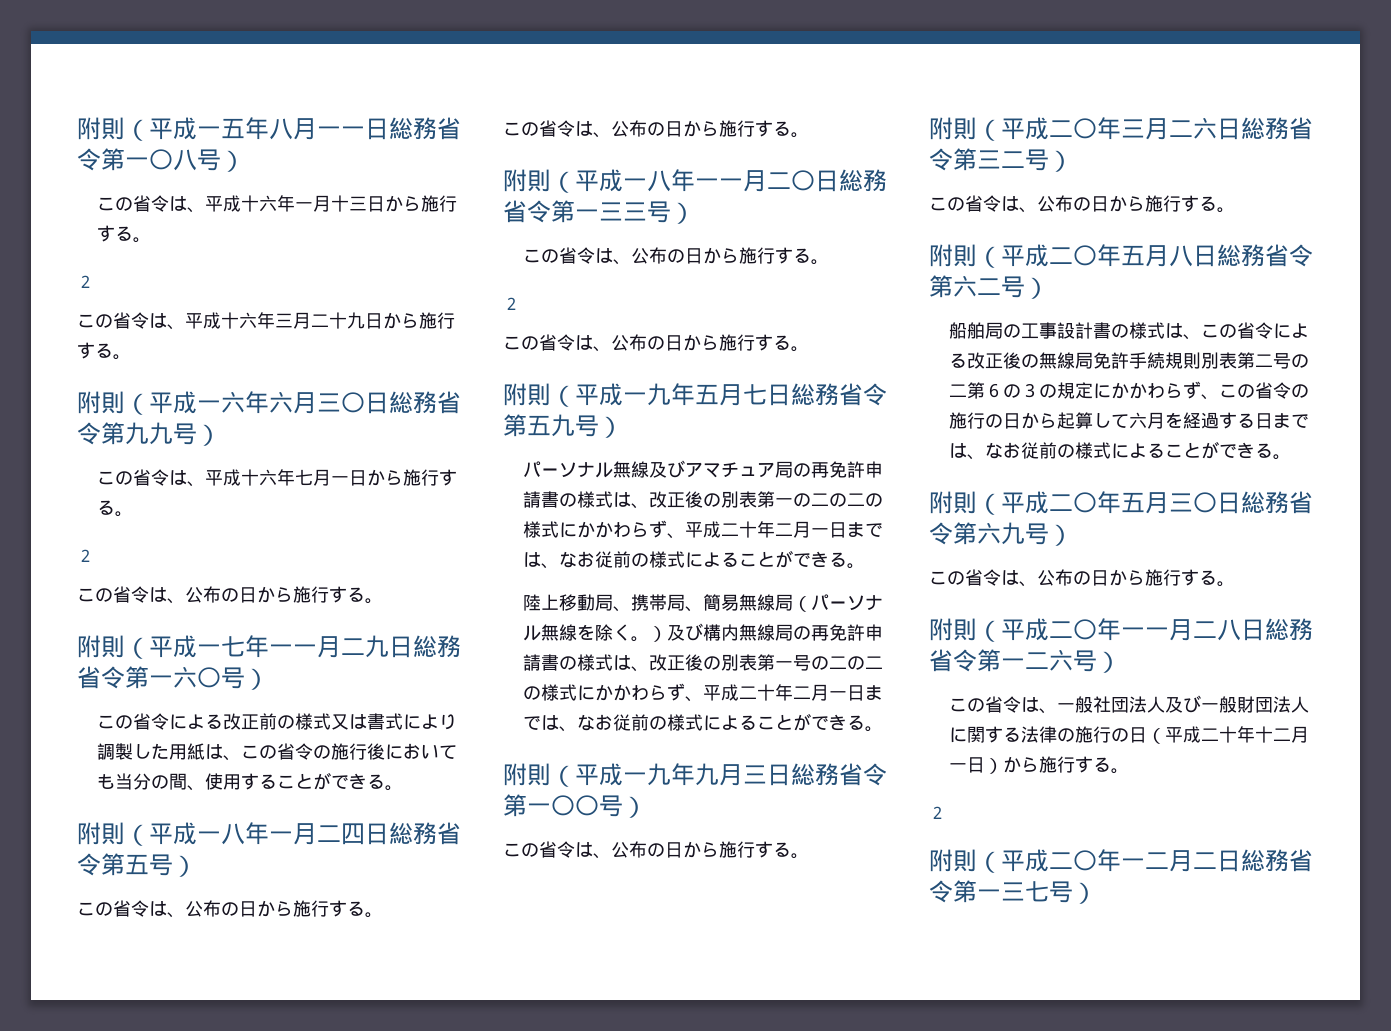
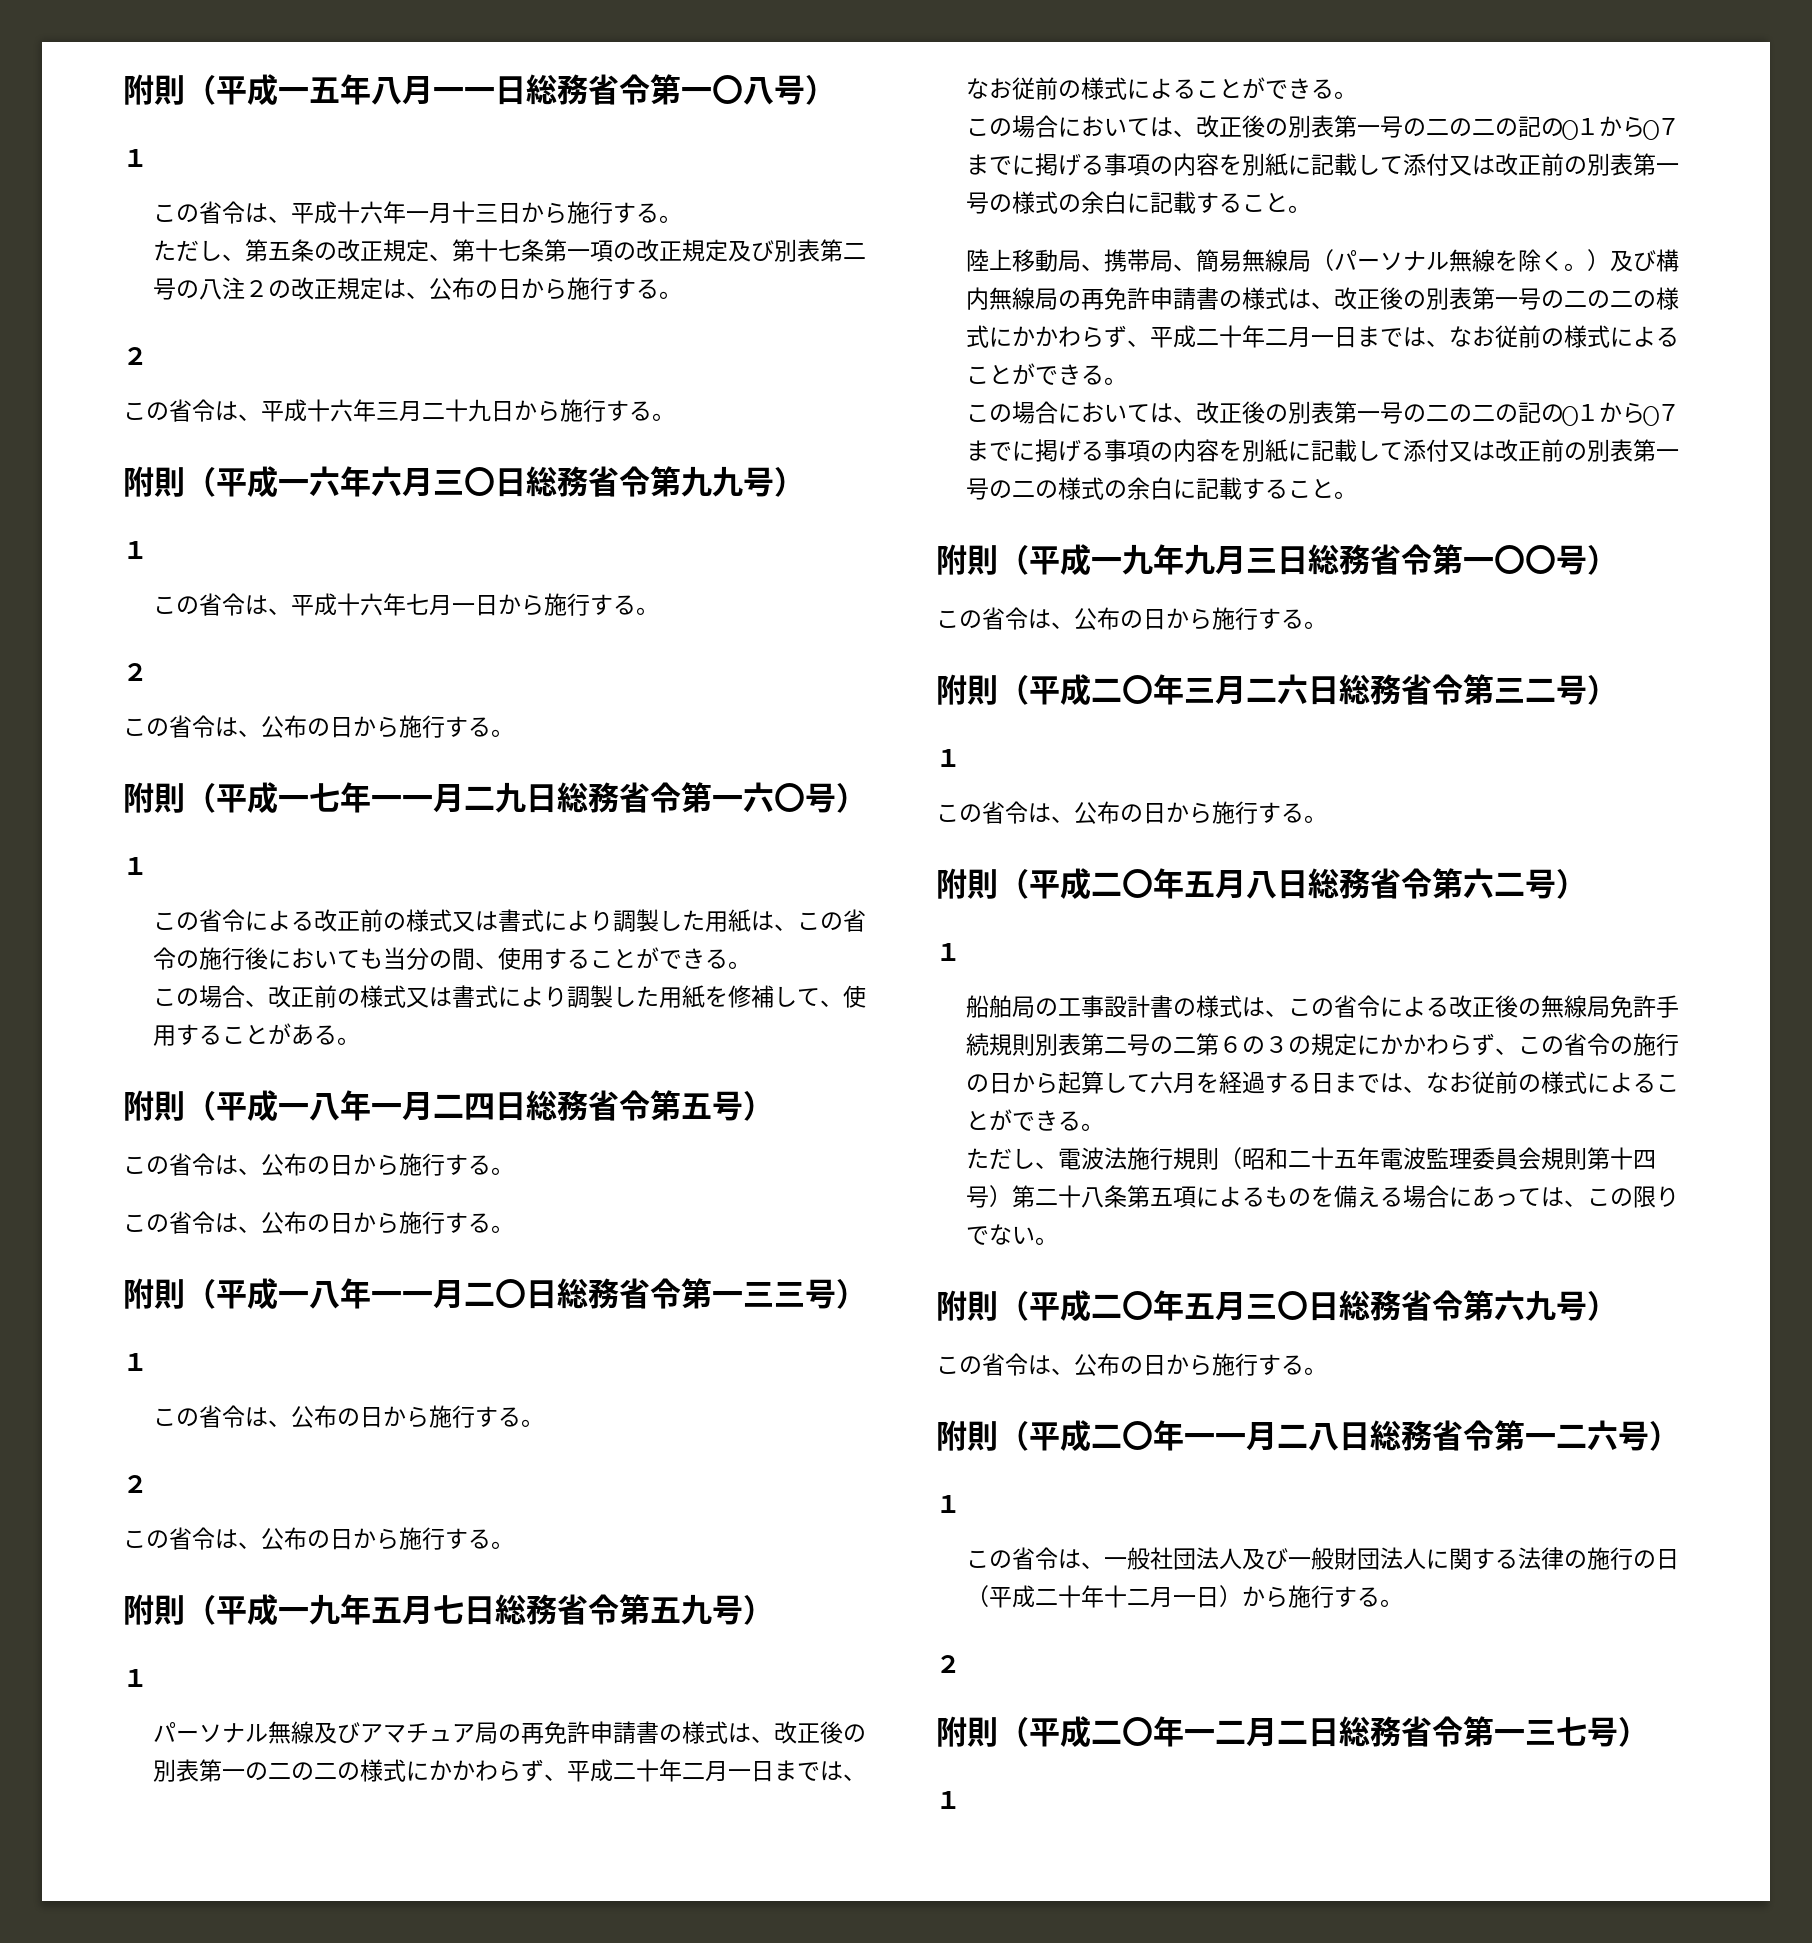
(245, 161) none -> [123,149,148,167] // １
(152, 240) none -> [153,239,867,262] [153,277,683,300] // ただし、第五条の改正規定、第十七条第一項の改正規定及び別表第二号の八注２の改正規定は、公布の日から施行する。
(221, 435) none -> [123,541,148,559] // １
(269, 679) none -> [123,857,148,875] // １
(404, 788) none -> [153,985,867,1009] [153,1023,361,1046] // この場合、改正前の様式又は書式により調製した用紙を修補して、使用することがある。
(695, 213) none -> [123,1353,148,1371] // １
(623, 427) none -> [123,1669,148,1687] // １
(866, 566) none -> [966,115,1681,140] [966,153,1680,177] [966,191,1312,214] // この場合においては、改正後の別表第一号の二の二の記の○１から○７までに掲げる事項の内容を別紙に記載して添付又は改正前の別表第一号の様式の余白に記載すること。
(884, 729) none -> [966,401,1681,426] [966,439,1680,463] [966,477,1358,500] // この場合においては、改正後の別表第一号の二の二の記の○１から○７までに掲げる事項の内容を別紙に記載して添付又は改正前の別表第一号の二の様式の余白に記載すること。
(1073, 161) none -> [936,749,961,767] // １
(1049, 288) none -> [936,943,961,961] // １
(1292, 457) none -> [966,1147,1657,1170] [966,1185,1680,1208] [966,1224,1059,1245] // ただし、電波法施行規則（昭和二十五年電波監理委員会規則第十四号）第二十八条第五項によるものを備える場合にあっては、この限りでない。
(1121, 662) none -> [936,1495,961,1513] // １
(1097, 893) none -> [936,1791,961,1809] // １

